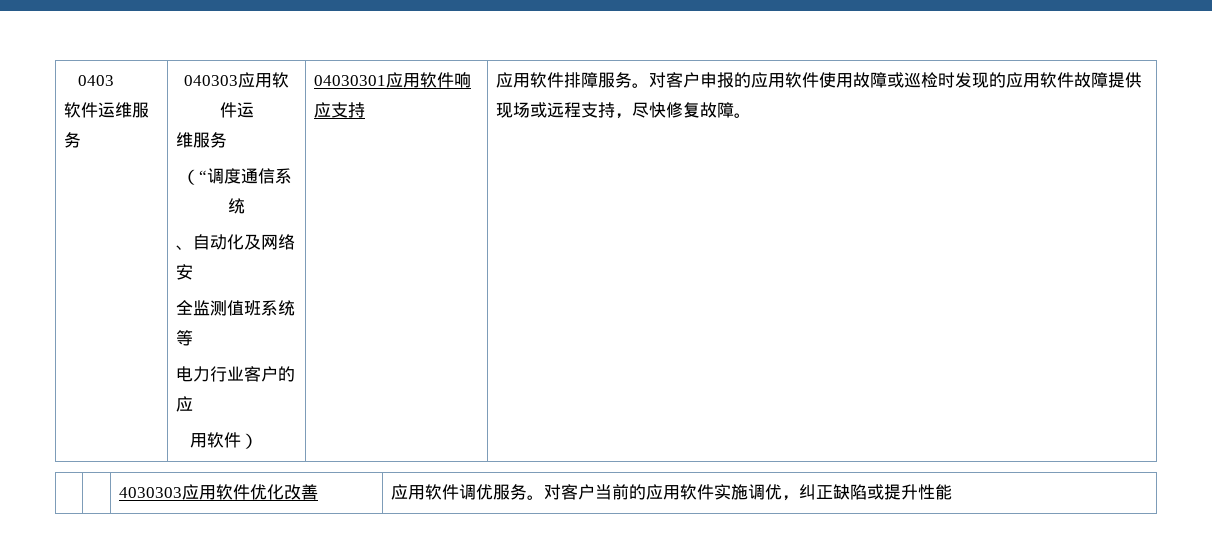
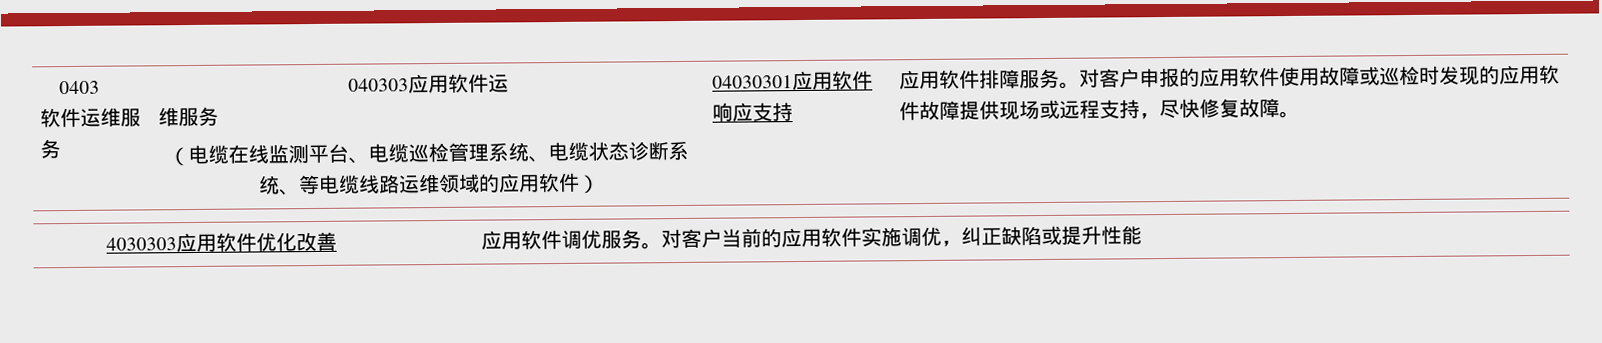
[198,168,292,184] [228,198,245,214] [176,234,296,250] [176,264,194,280] [176,300,296,316] [176,330,194,346] [176,366,296,382] [176,396,194,412] “调度通信系统 // 、自动化及网络安 // 全监测值班系统等 // 电力行业客户的应 // -> [187,140,689,165] [258,173,520,196] 电缆在线监测平台、电缆巡检管理系统、电缆状态诊断系统、等电缆线路运维领域的应

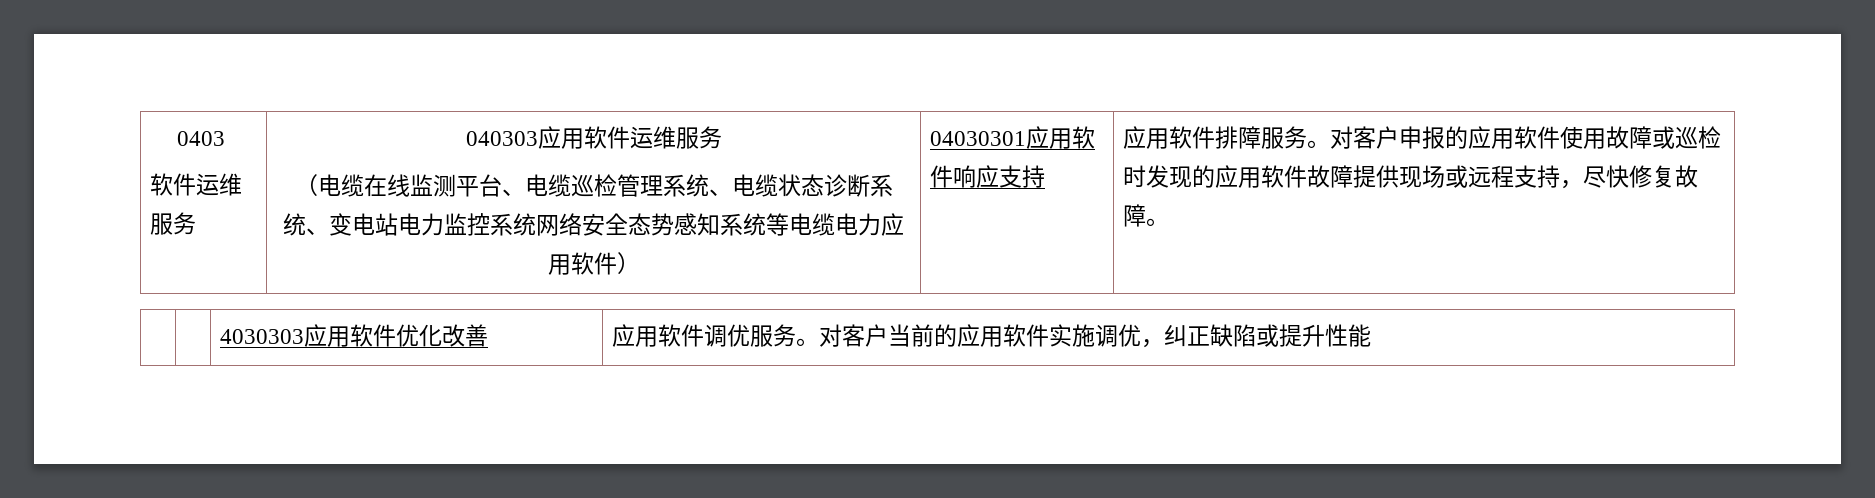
(509, 83) // -> (653, 137) none
[298,173,500,195] 等电缆线路运维领域的 -> [329,213,881,236] 变电站电力监控系统网络安全态势感知系统等电缆电力

